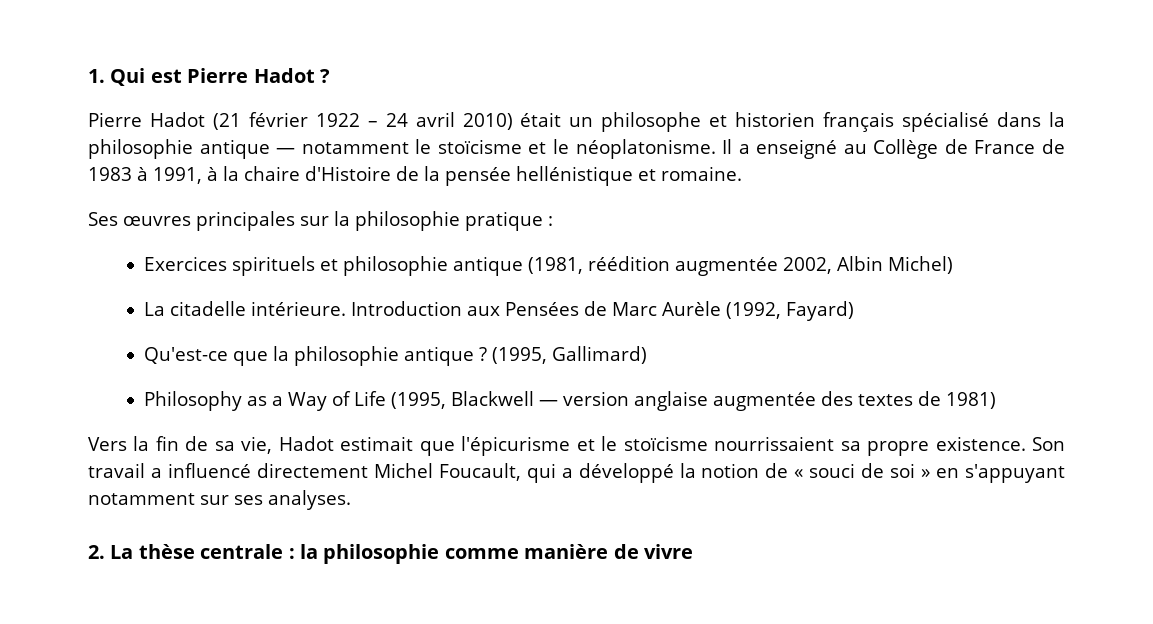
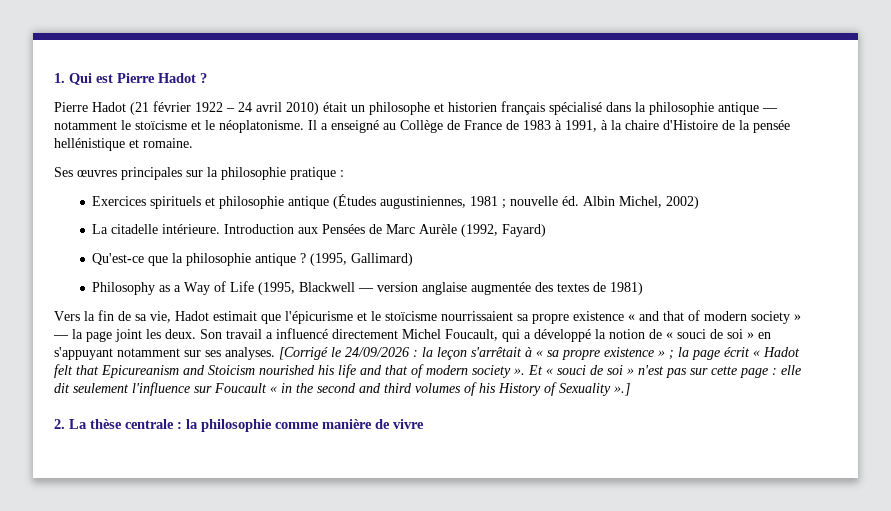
[527,256,953,276] (1981, réédition augmentée 2002, Albin Michel) -> [333,194,700,209] (Études augustiniennes, 1981 ; nouvelle éd. Albin Michel, 2002)
[935,436,1026,451] existence. -> [573,310,801,324] [53,329,196,342] existence « and that of modern society » — la page joint les deux.
(351, 500) none -> [279,347,800,360] [54,364,801,378] [54,382,630,396] [Corrigé le 24/09/2026 : la leçon s'arrêtait à « sa propre existence » ; la page écrit « Hadot felt that Epicureanism and Stoicism nourished his life and that of modern society ». Et « souci de soi » n'est pas sur cette page : elle dit seulement l'influence sur Foucault « in the second and third volumes of his History of Sexuality ».]

